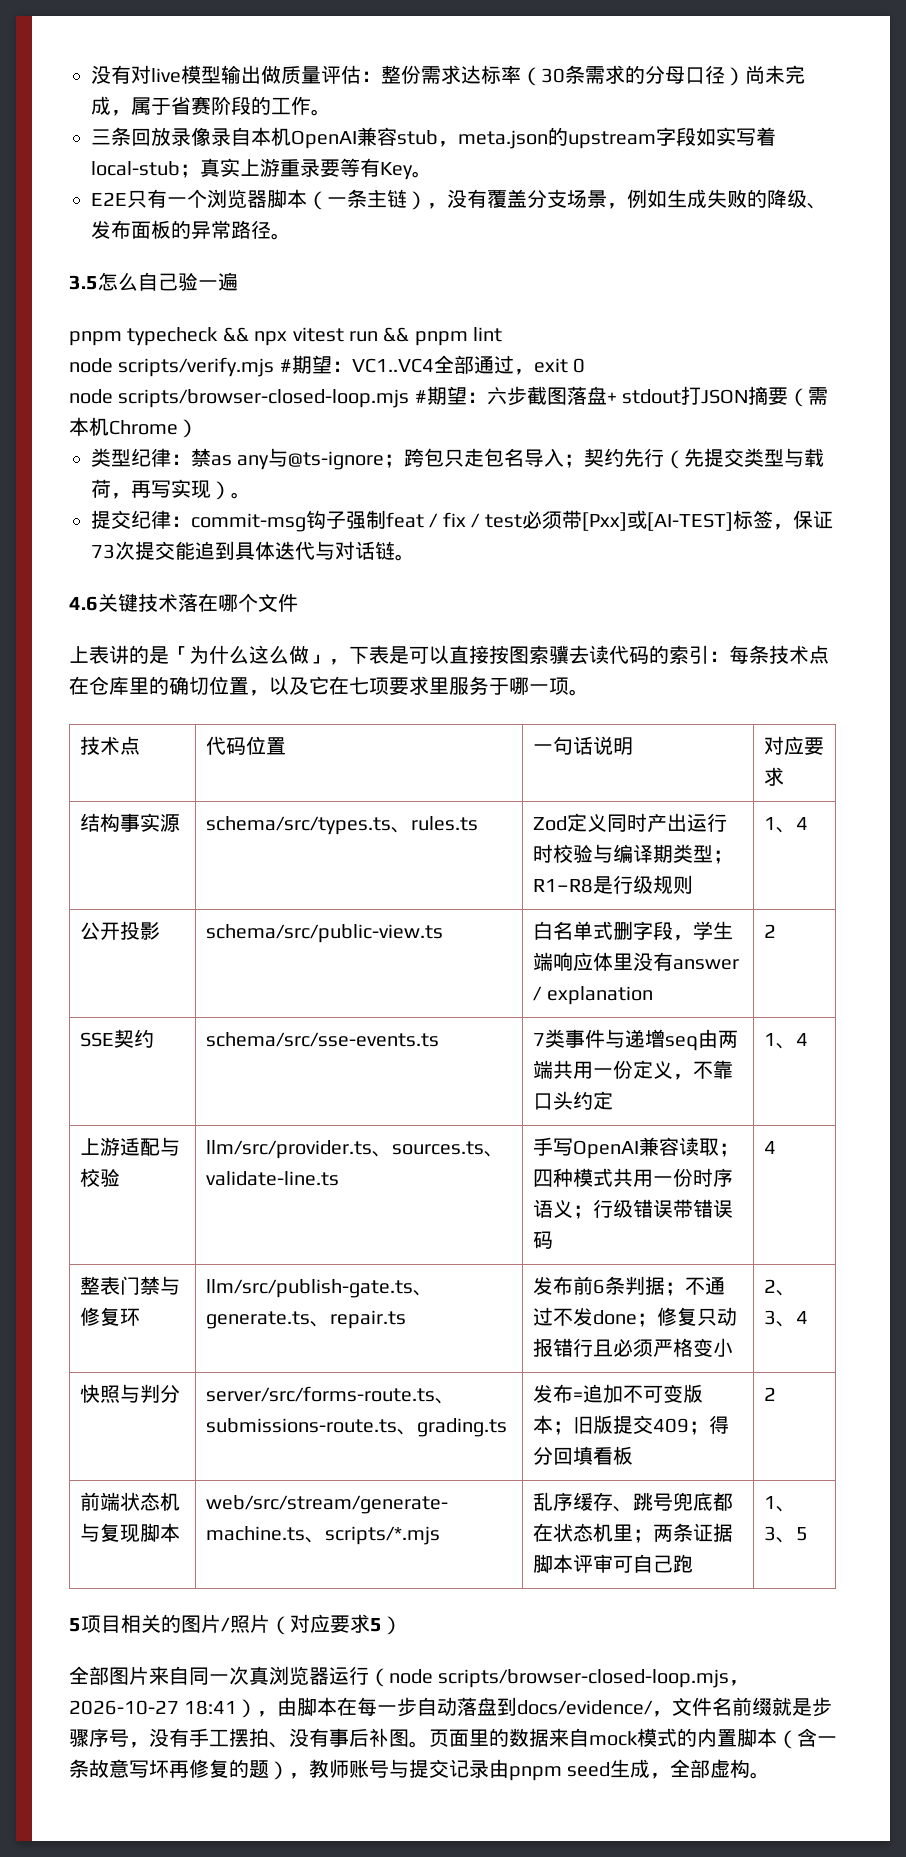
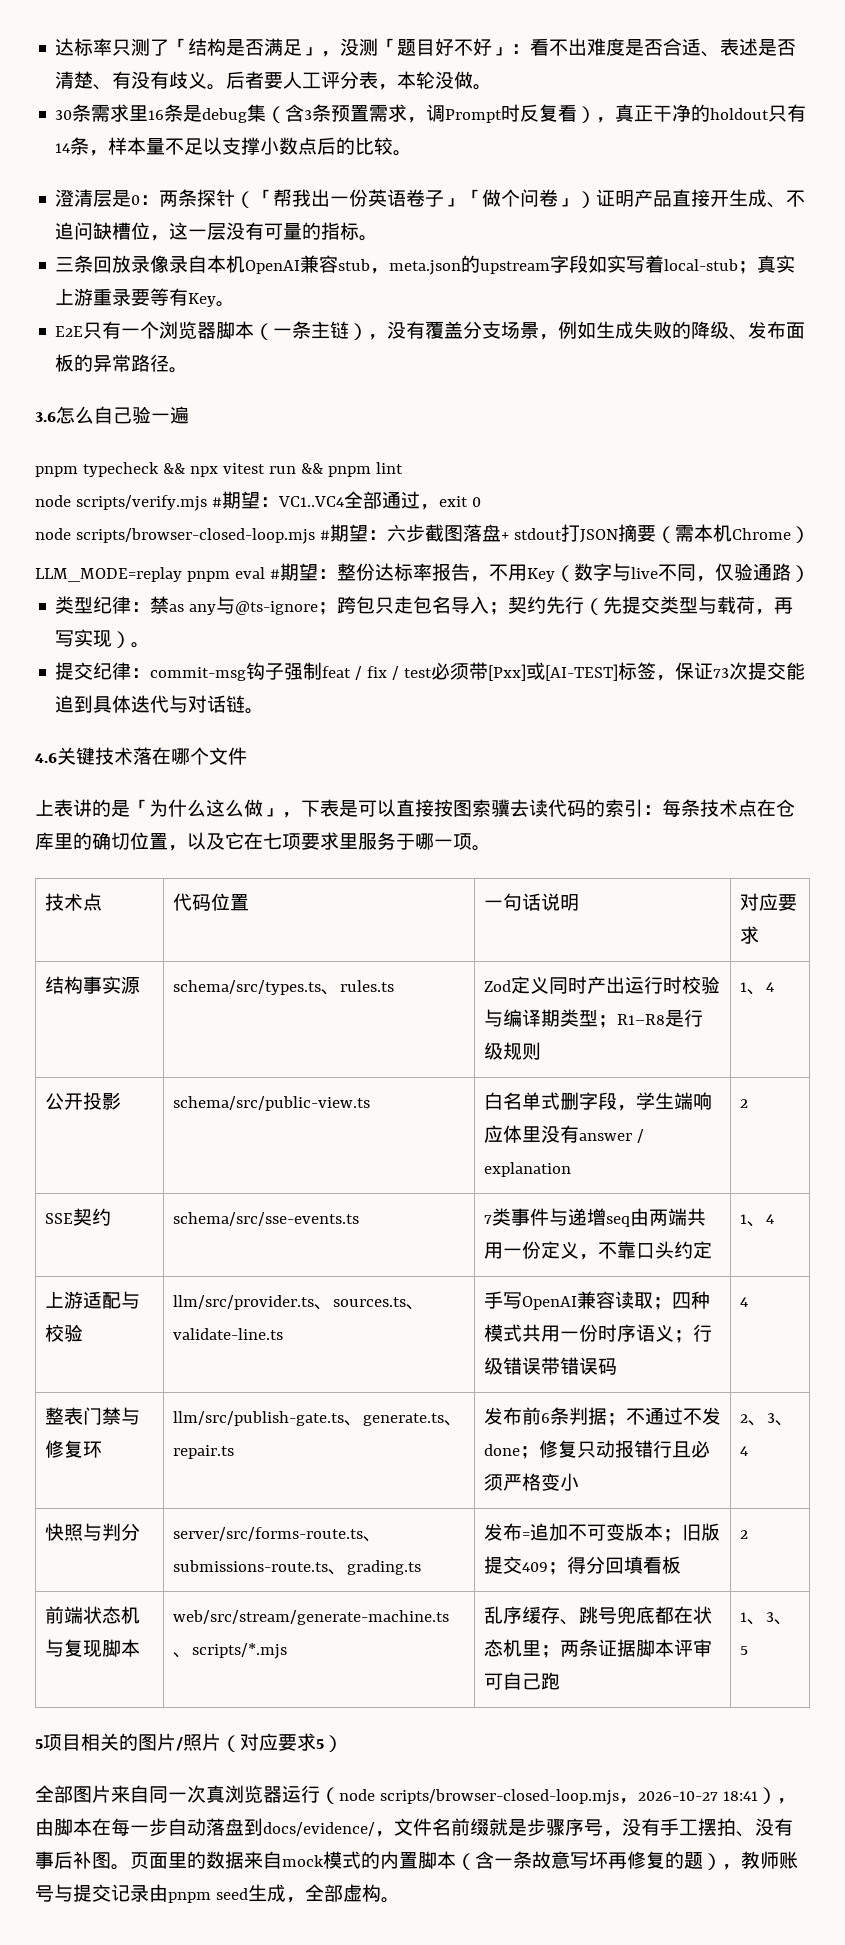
[91,65,805,86] [91,96,311,116] 没有对live模型输出做质量评估：整份需求达标率（30条需求的分母口径）尚未完成，属于省赛阶段的工作 -> [55,38,797,57] [55,71,493,90] [55,104,807,123] [55,137,413,156] [55,189,806,208] [55,222,360,241] 达标率只测了「结构是否满足」，没测「题目好不好」：看不出难度是否合适、表述是否清楚、有没有歧义。后者要人工评分表，本轮没做。 // 30条需求里16条是debug集（含3条预置需求，调Prompt时反复看），真正干净的holdout只有14条，样本量不足以支撑小数点后的比较。 // 澄清层是0：两条探针（「帮我出一份英语卷子」「做个问卷」）证明产品直接开生成、不追问缺槽位，这一层没有可量的指标
[69,275,98,290] 3.5 -> [35,412,56,422] 3.6
(198, 428) none -> [35,563,810,582] // LLM_MODE=replay pnpm eval #期望：整份达标率报告，不用Key（数字与live不同，仅验通路）

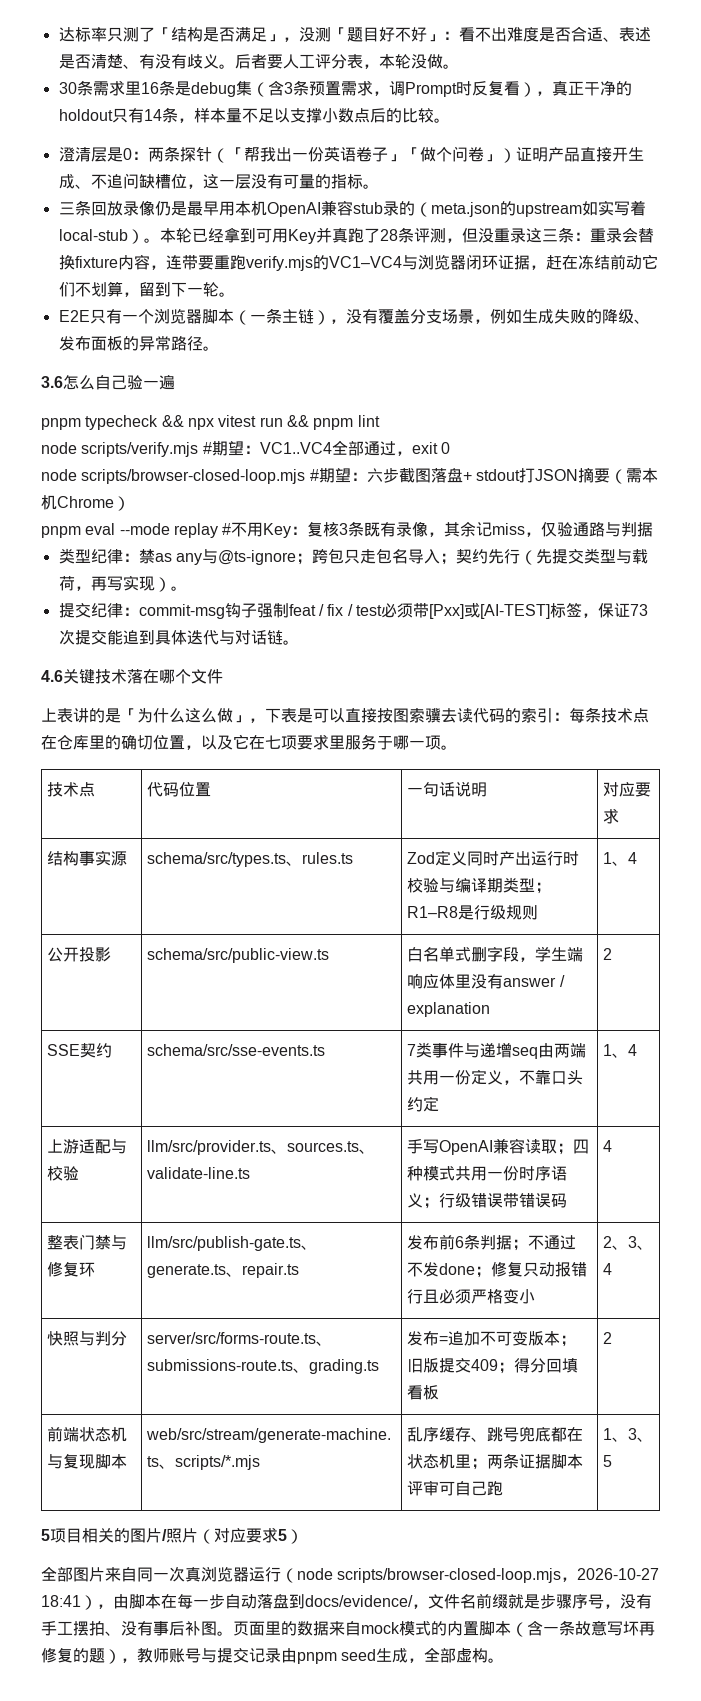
[169,255,208,273] 录自 -> [154,201,235,216] 仍是最早用
[370,268,390,274] ， -> [382,201,431,217] 录的（
[550,255,589,273] 字段 -> (582, 210) none
[738,255,796,274] [55,288,217,307] ；真实上游重录要等有Key -> [127,227,654,244] [58,254,658,271] [58,281,219,297] ）。本轮已经拿到可用Key并真跑了28条评测，但没重录这三条：重录会替换fixture内容，连带要重跑verify.mjs的VC1–VC4与浏览器闭环证据，赶在冻结前动它们不划算，留到下一轮
[35,567,182,582] LLM_MODE=replay -> (130, 503) none
[269,563,696,582] #期望：整份达标率报告，不用Key（数字与live不同 -> [119,521,526,538] --mode replay #不用Key：复核3条既有录像，其余记miss
[790,565,810,582] ） -> [605,522,654,537] 与判据

